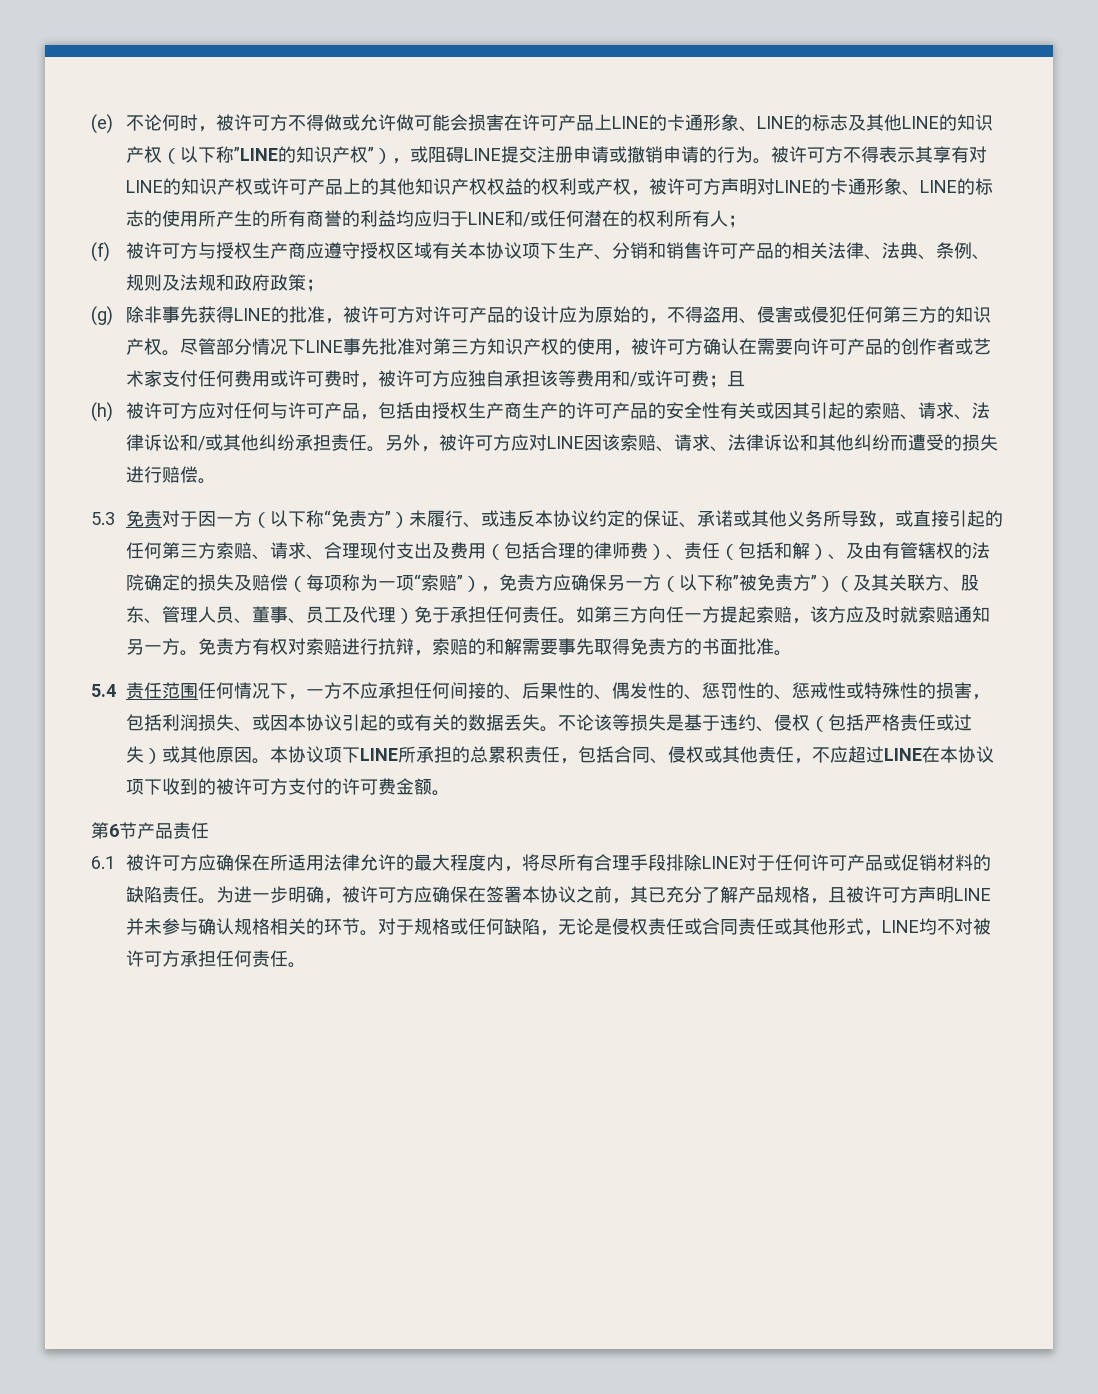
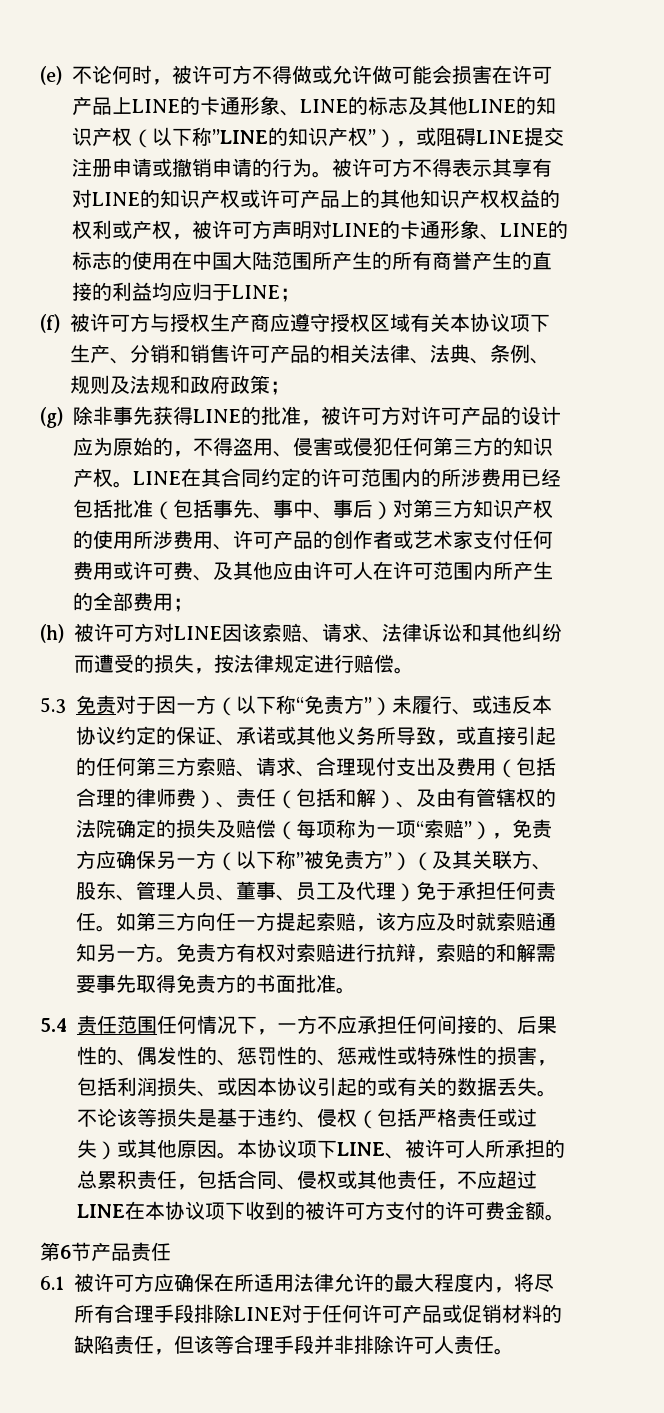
(198, 219) none -> [172,251,312,270] 在中国大陆范围
(342, 218) none -> [472,251,552,270] [72,282,92,301] 产生的直接
[504,210,728,227] 和/或任何潜在的权利所有人 -> (280, 292) none
[179,338,415,355] 尽管部分情况下LINE事先批准 -> [133,468,561,487] [73,499,393,520] LINE在其合同约定的许可范围内的所涉费用已经包括批准（包括事先、事中、事后）
[612,338,811,356] ，被许可方确认在需要向 -> [133,530,233,550] 所涉费用、
[341,370,745,388] 时，被许可方应独自承担该等费用和/或许可费；且 -> [193,561,553,581] [73,592,193,612] 、及其他应由许可人在许可范围内所产生的全部费用；
[197,402,990,420] [125,434,529,452] 应对任何与许可产品，包括由授权生产商生产的许可产品的安全性有关或因其引起的索赔、请求、法律诉讼和/或其他纠纷承担责任。另外，被许可方应 -> (154, 632) none
(998, 442) none -> [194,654,314,674] ，按法律规定
(398, 754) none -> [385,1139,485,1159] 、被许可人
[197,886,991,904] [125,918,991,936] [125,950,252,967] 。为进一步明确，被许可方应确保在签署本协议之前，其已充分了解产品规格，且被许可方声明LINE并未参与确认规格相关的环节。对于规格或任何缺陷，无论是侵权责任或合同责任或其他形式，LINE均不对被许可方承担任何 -> [154,1335,454,1355] ，但该等合理手段并非排除许可人

